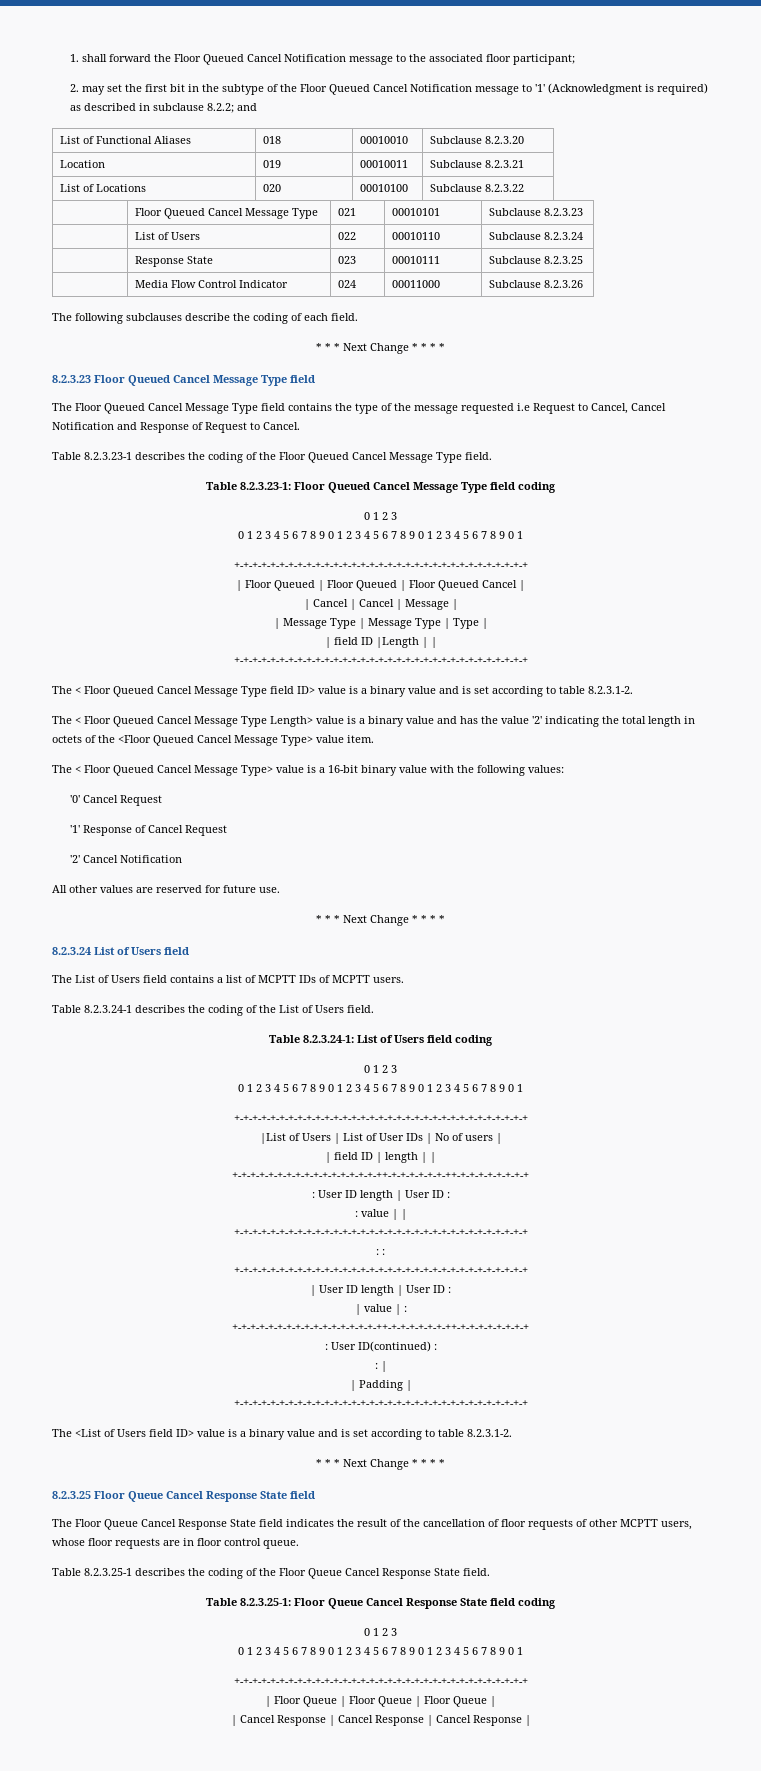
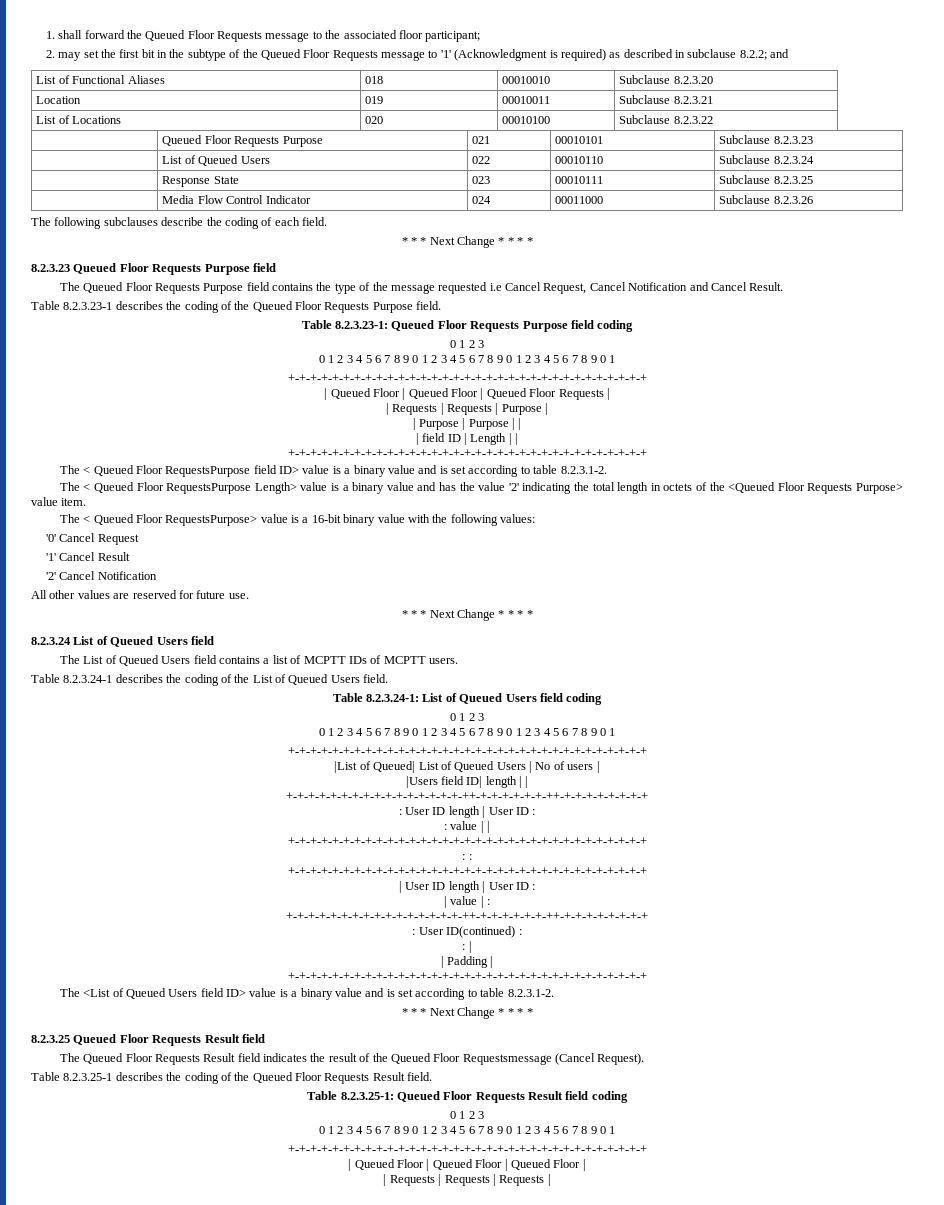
[174,54,347,65] Floor Queued Cancel Notification -> [145,30,263,42] Queued Floor Requests
[300,84,473,95] Floor Queued Cancel Notification -> [260,49,378,61] Queued Floor Requests
[135,208,319,219] Floor Queued Cancel Message Type -> [162,135,323,147] Queued Floor Requests Purpose
(170, 236) none -> [198,155,239,166] Queued
[94,375,315,386] [52,403,258,414] Floor Queued Cancel Message Type field // The Floor Queued Cancel Message Type -> [73,263,276,275] [59,282,244,294] Queued Floor Requests Purpose field // The Queued Floor Requests Purpose
[533,403,666,414] [52,422,300,433] Request to Cancel, Cancel Notification and Response of Request to Cancel. -> [505,282,784,294] Cancel Request, Cancel Notification and Cancel Result.
[279,452,492,463] [206,482,487,493] Floor Queued Cancel Message Type field. // Table 8.2.3.23-1: Floor Queued Cancel Message Type -> [252,301,442,313] [301,320,568,332] Queued Floor Requests Purpose field. // Table 8.2.3.23-1: Queued Floor Requests Purpose
[245,580,525,591] [303,599,458,610] [273,618,488,629] [324,637,419,648] Floor Queued | Floor Queued | Floor Queued Cancel | // | Cancel | Cancel | Message | // | Message Type | Message Type | Type | // | field ID |Length -> [330,388,610,400] [385,403,549,415] [412,418,522,430] [415,433,507,445] Queued Floor | Queued Floor | Queued Floor Requests | // | Requests | Requests | Purpose | // | Purpose | Purpose | | // | field ID | Length
[84,686,267,697] Floor Queued Cancel Message Type -> [93,465,251,477] Queued Floor RequestsPurpose
[84,716,267,727] Floor Queued Cancel Message Type -> [94,482,252,494] Queued Floor RequestsPurpose
[118,735,313,746] <Floor Queued Cancel Message Type> -> [728,482,903,494] <Queued Floor Requests Purpose>
[84,765,273,776] Floor Queued Cancel Message Type> -> [93,514,258,526] Queued Floor RequestsPurpose>
[83,825,228,836] Response of Cancel Request -> [59,552,130,561] Cancel Result
(130, 951) none -> [110,636,154,647] Queued
(109, 979) none -> [118,655,159,666] Queued
(313, 1009) none -> [288,674,329,685] Queued
(393, 1039) none -> [459,693,503,704] Queued
[301,1133,423,1144] Users | List of User IDs -> [373,761,526,773] Queued| List of Queued Users
[325,1152,382,1163] | field ID | -> [405,776,483,788] |Users field ID|
(115, 1433) none -> [125,988,166,999] Queued
[94,1491,315,1502] [52,1519,256,1530] Floor Queue Cancel Response State field // The Floor Queue Cancel Response State -> [73,1034,265,1046] [59,1053,236,1065] Queued Floor Requests Result field // The Queued Floor Requests Result
[423,1519,692,1530] [52,1538,299,1549] cancellation of floor requests of other MCPTT users, whose floor requests are in floor control queue. -> [390,1053,645,1065] Queued Floor Requestsmessage (Cancel Request).
[279,1568,490,1579] [206,1598,487,1609] Floor Queue Cancel Response State field. // Table 8.2.3.25-1: Floor Queue Cancel Response State -> [252,1072,433,1084] [307,1091,564,1103] Queued Floor Requests Result field. // Table 8.2.3.25-1: Queued Floor Requests Result
[274,1696,496,1707] [230,1715,522,1726] Floor Queue | Floor Queue | Floor Queue | // | Cancel Response | Cancel Response | Cancel Response -> [354,1159,586,1171] [383,1174,545,1186] Queued Floor | Queued Floor | Queued Floor | // | Requests | Requests | Requests

